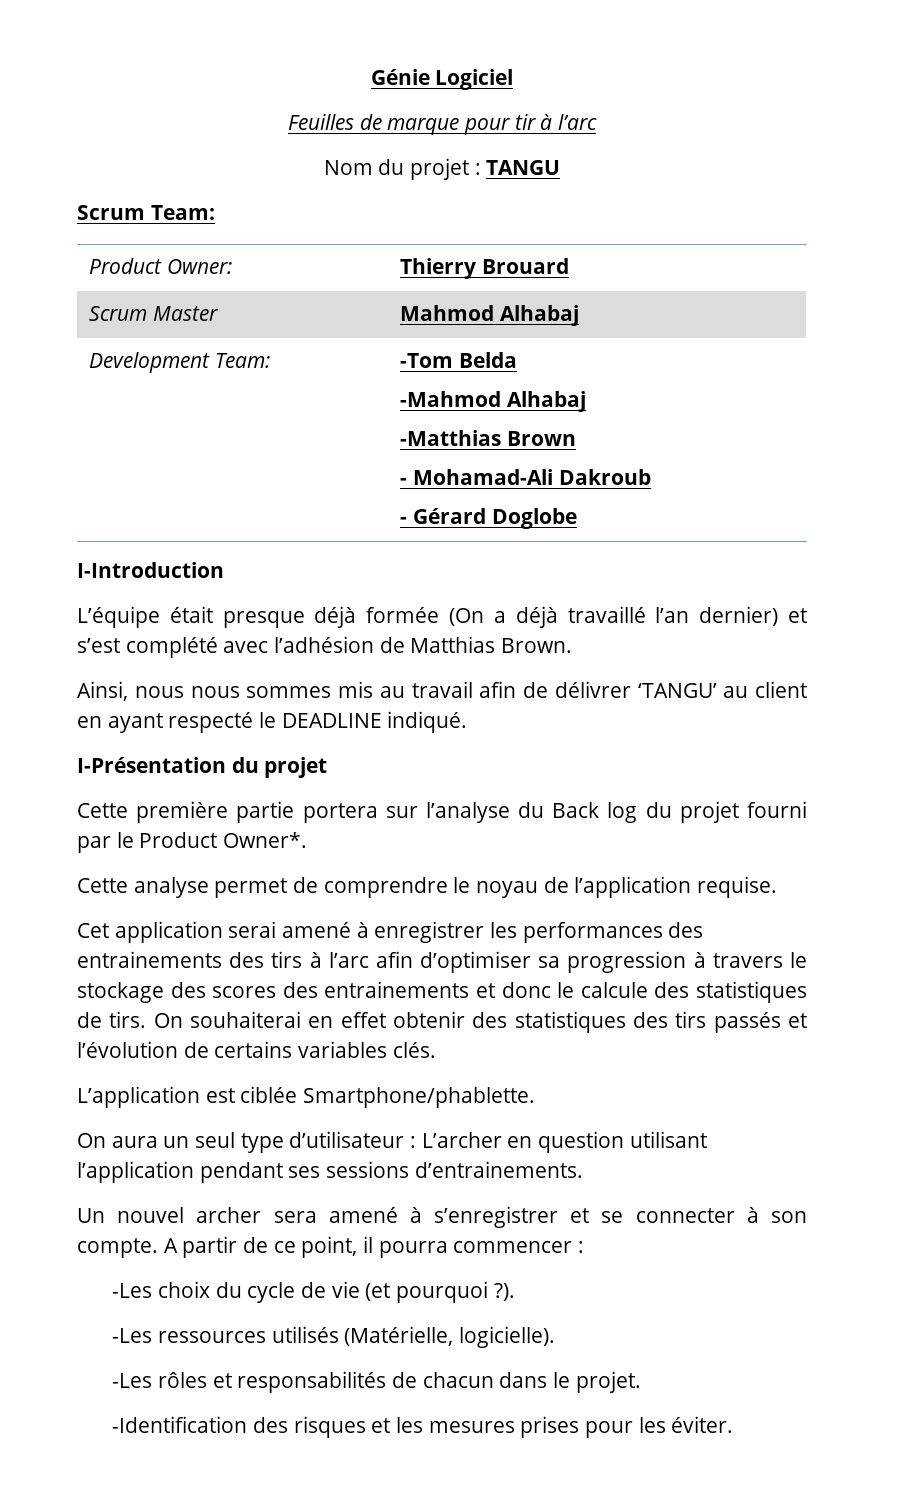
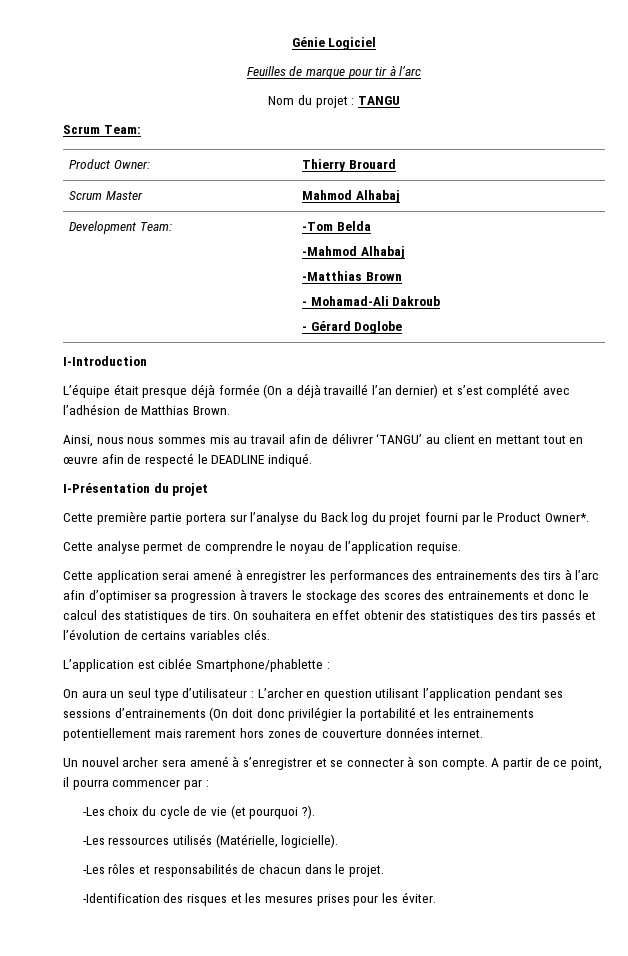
[107,713,163,733] ayant -> [496,435,584,444] [63,454,142,464] mettant tout en œuvre afin de
[77,923,109,938] Cet -> [63,571,93,580] Cette
[580,982,648,998] calcule -> [63,610,97,620] calcul
[190,1011,301,1028] souhaiterai -> [251,610,311,620] souhaitera
[302,1087,535,1108] Smartphone/phablette. -> [195,659,330,672] Smartphone/phablette :
[414,1161,583,1178] d’entrainements. -> [114,707,535,721] [63,727,484,741] d’entrainements (On doit donc privilégier la portabilité et les entrainements potentiellement mais rarement hors zones de couverture données internet.
(573, 1247) none -> [183,779,202,790] par

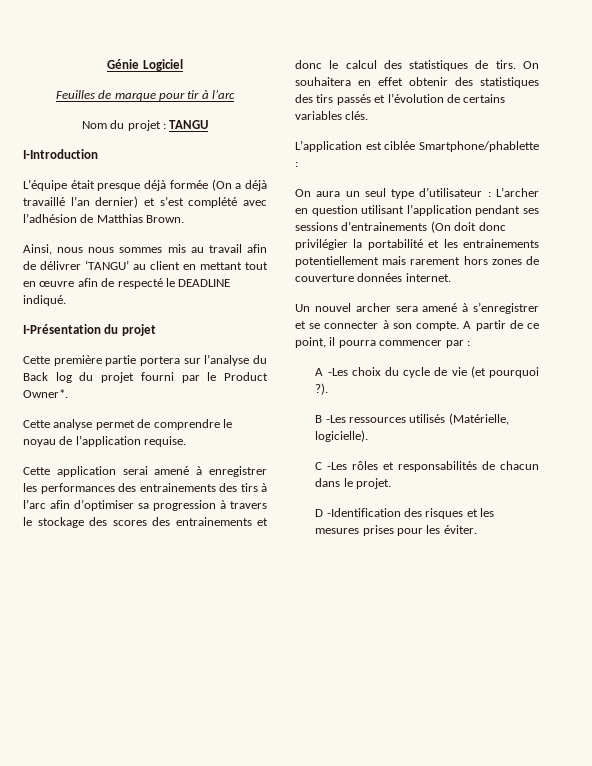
[63,125,141,134] [68,159,150,169] [301,159,396,172] [68,191,143,200] [301,190,400,203] [68,221,172,234] [301,221,371,231] [301,246,405,259] [301,271,402,281] [301,296,441,306] [301,321,403,334] // Scrum Team: // Product Owner: | Thierry Brouard // Scrum Master | Mahmod Alhabaj // Development Team: | -Tom Belda // -Mahmod Alhabaj // -Matthias Brown // - Mohamad-Ali Dakroub // - Gérard Doglobe -> (209, 124) none
(209, 783) none -> [315,368,324,376] A
(315, 812) none -> [315,415,323,423] B
(339, 841) none -> [315,462,323,470] C
(384, 871) none -> [315,509,324,517] D

